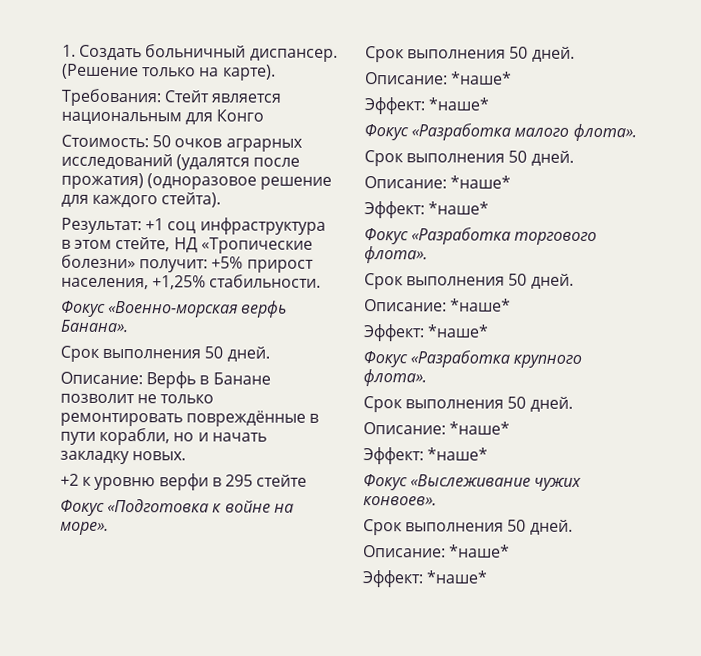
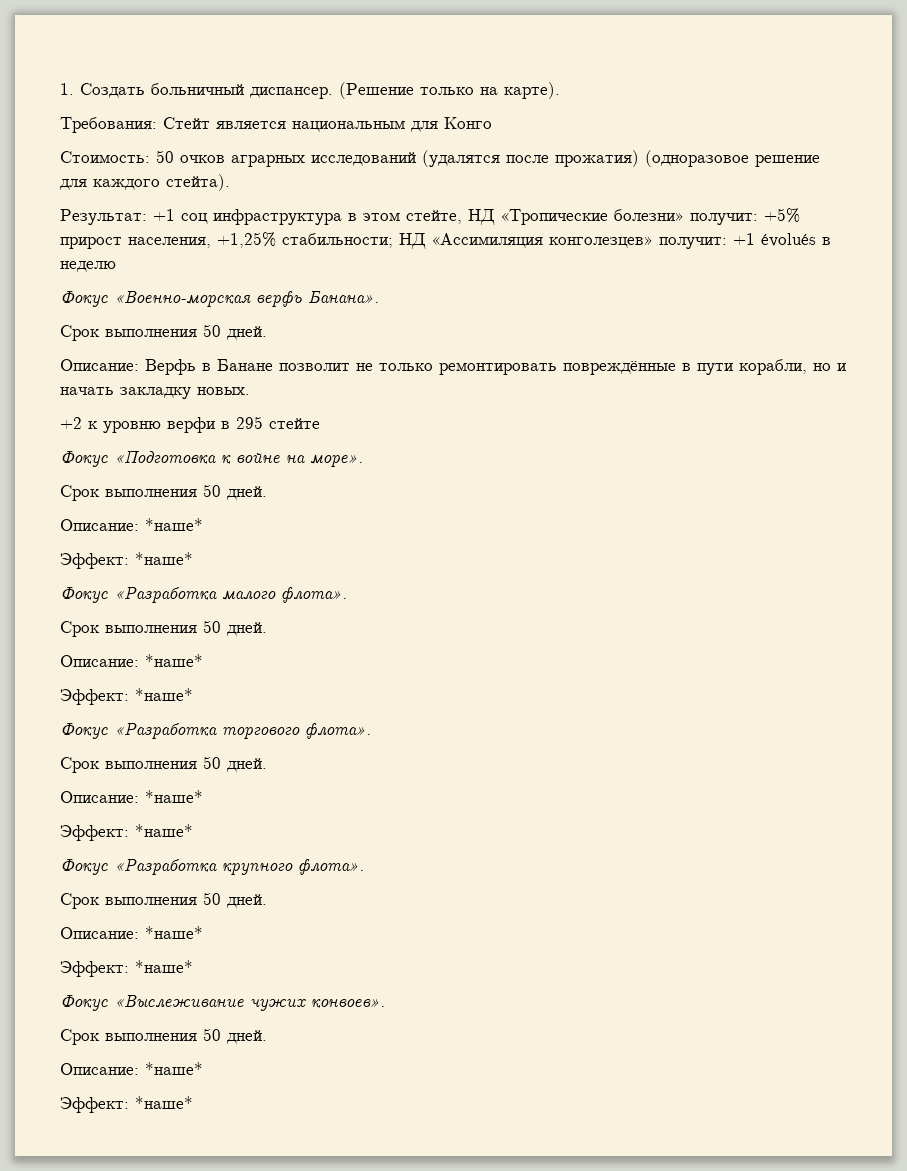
[209,274,322,288] стабильности. -> [282,233,831,249] [60,261,116,272] стабильности; НД «Ассимиляция конголезцев» получит: +1 évolués в неделю

